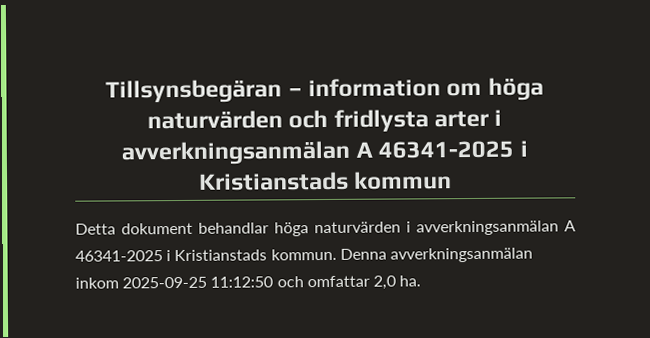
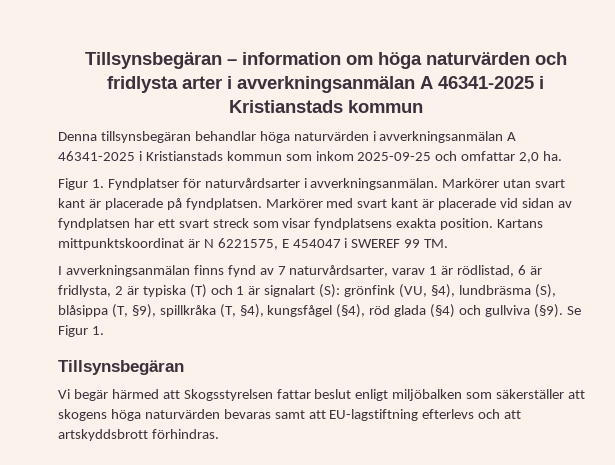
[75,222,193,235] Detta dokument -> [58,131,191,143] Denna tillsynsbegäran
[270,247,533,263] kommun. Denna avverkningsanmälan -> [226,151,312,161] kommun som
[210,276,274,288] 11:12:50 -> (432, 156) none
(422, 281) none -> [58,178,566,190] [58,198,572,210] [58,218,544,230] [58,238,449,250] [58,265,542,277] [58,284,556,298] [58,304,581,318] [58,325,104,337] [58,360,184,375] [58,389,586,401] [58,409,522,421] [58,429,219,441] // Figur 1. Fyndplatser för naturvårdsarter i avverkningsanmälan. Markörer utan svart kant är placerade på fyndplatsen. Markörer med svart kant är placerade vid sidan av fyndplatsen har ett svart streck som visar fyndplatsens exakta position. Kartans mittpunktskoordinat är N 6221575, E 454047 i SWEREF 99 TM. // I avverkningsanmälan finns fynd av 7 naturvårdsarter, varav 1 är rödlistad, 6 är fridlysta, 2 är typiska (T) och 1 är signalart (S): grönfink (VU, §4), lundbräsma (S), blåsippa (T, §9), spillkråka (T, §4), kungsfågel (§4), röd glada (§4) och gullviva (§9). Se Figur 1. // Tillsynsbegäran // Vi begär härmed att Skogsstyrelsen fattar beslut enligt miljöbalken som säkerställer att skogens höga naturvärden bevaras samt att EU-lagstiftning efterlevs och att artskyddsbrott förhindras.

